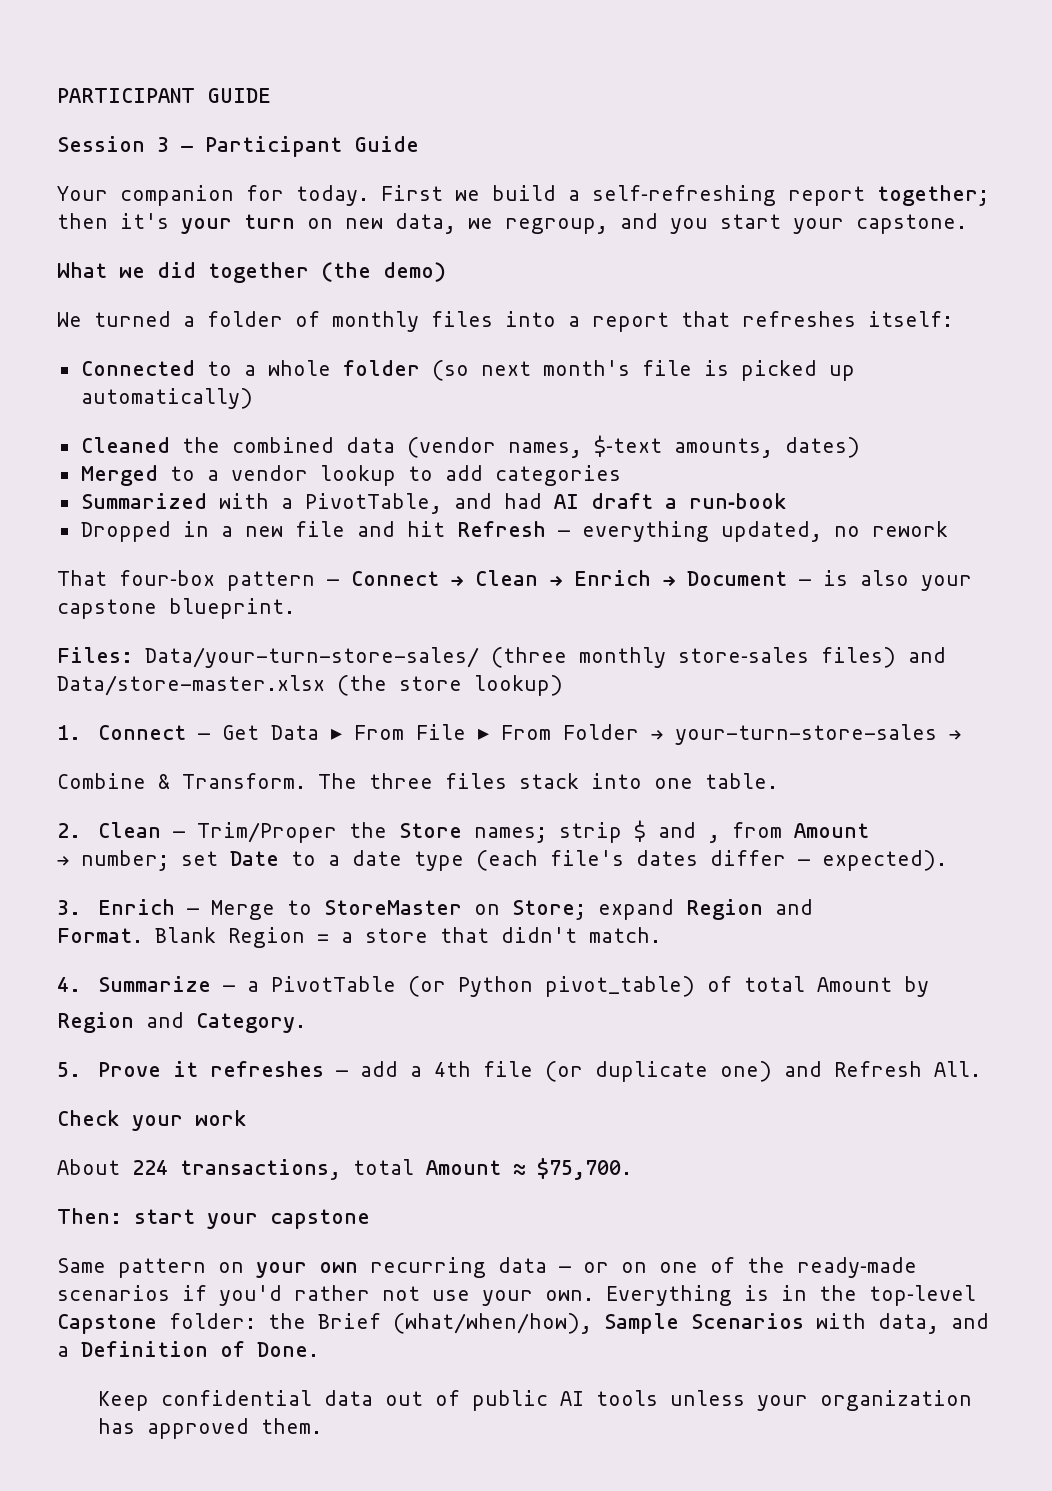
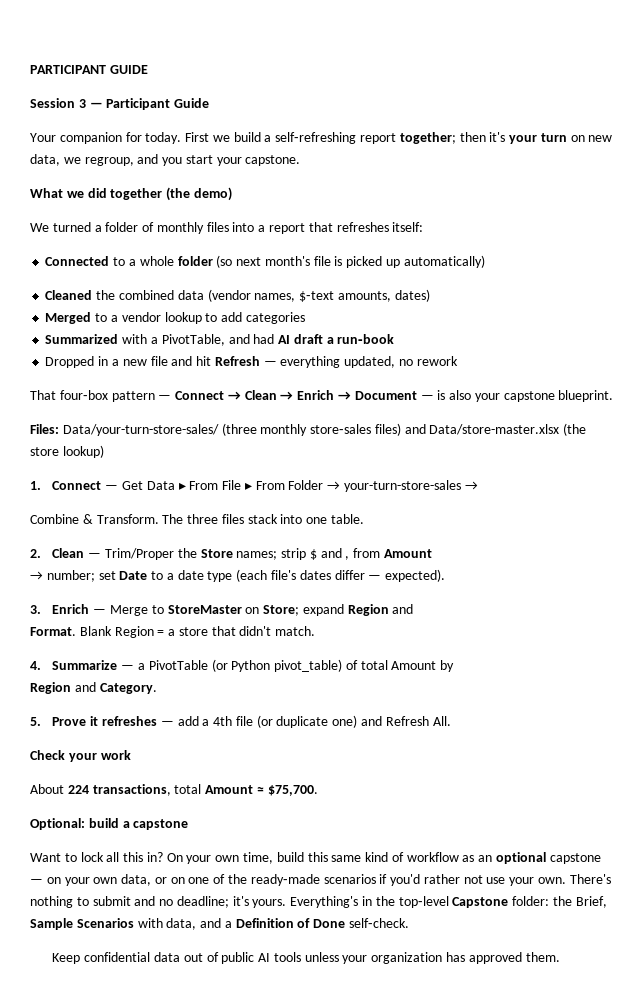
[57,1208,370,1229] [57,1257,571,1278] Then: start your capstone // Same pattern on your own recurring data — -> [30,818,189,830] [30,852,601,864] [30,874,152,886] Optional: build a capstone // Want to lock all this in? On your own time, build this same kind of workflow as an optional capstone — on your own data,
[606,1285,769,1306] Everything is -> [569,874,611,884] [30,896,359,908] There's nothing to submit and no deadline; it's yours. Everything's
[318,1313,592,1334] Brief (what/when/how), -> [575,896,607,908] Brief,
[257,1342,319,1357] Done. -> [313,918,410,928] Done self‑check.

